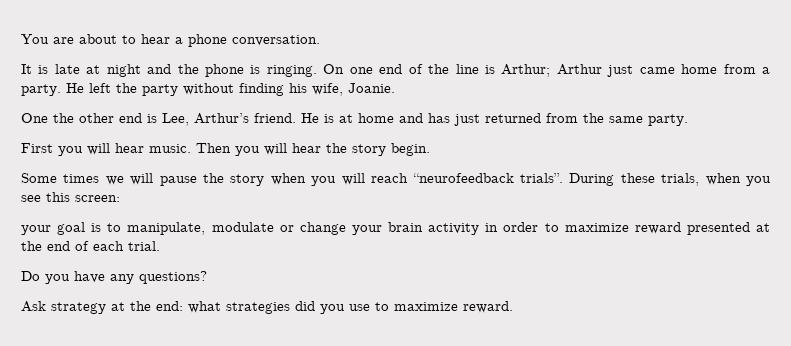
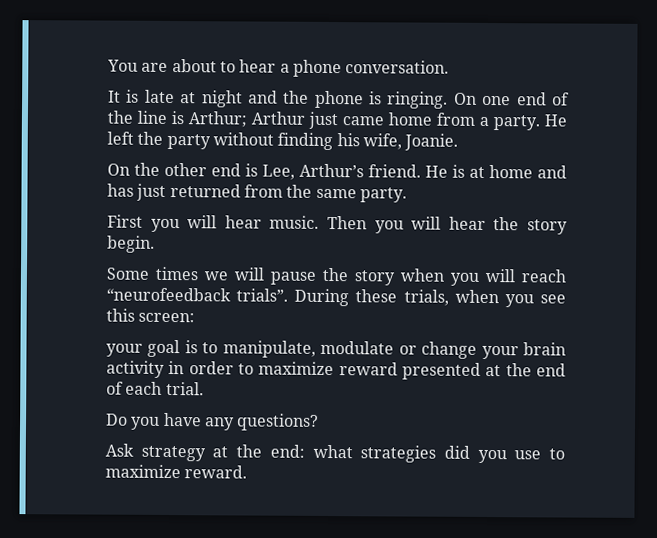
[21,113,48,123] One -> [107,163,130,176] On

